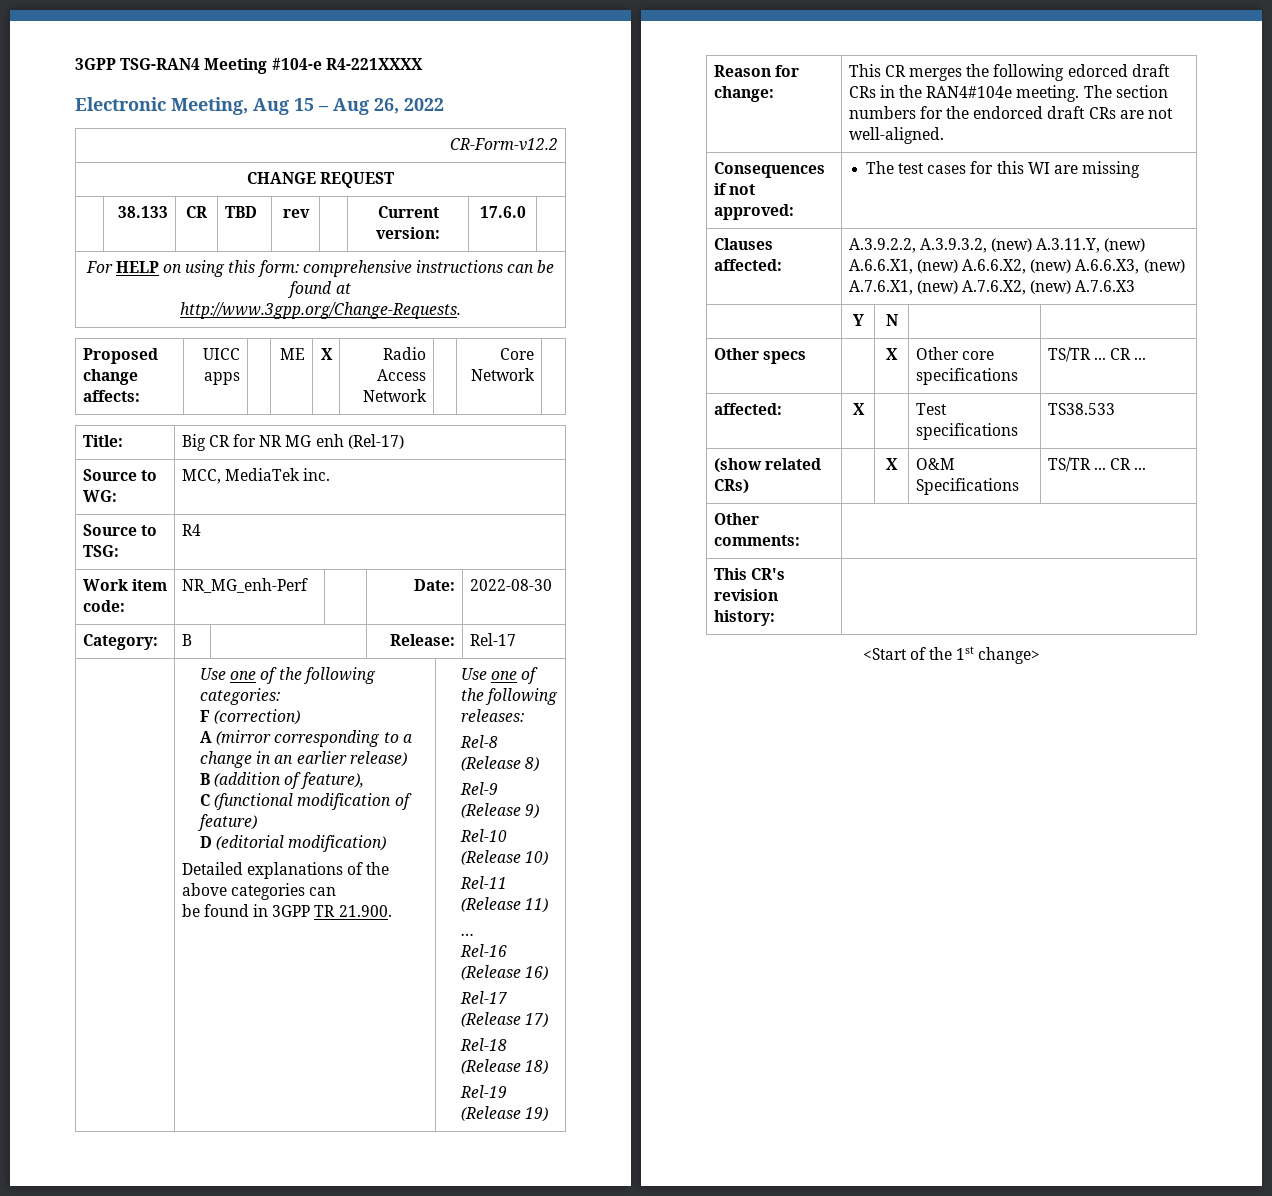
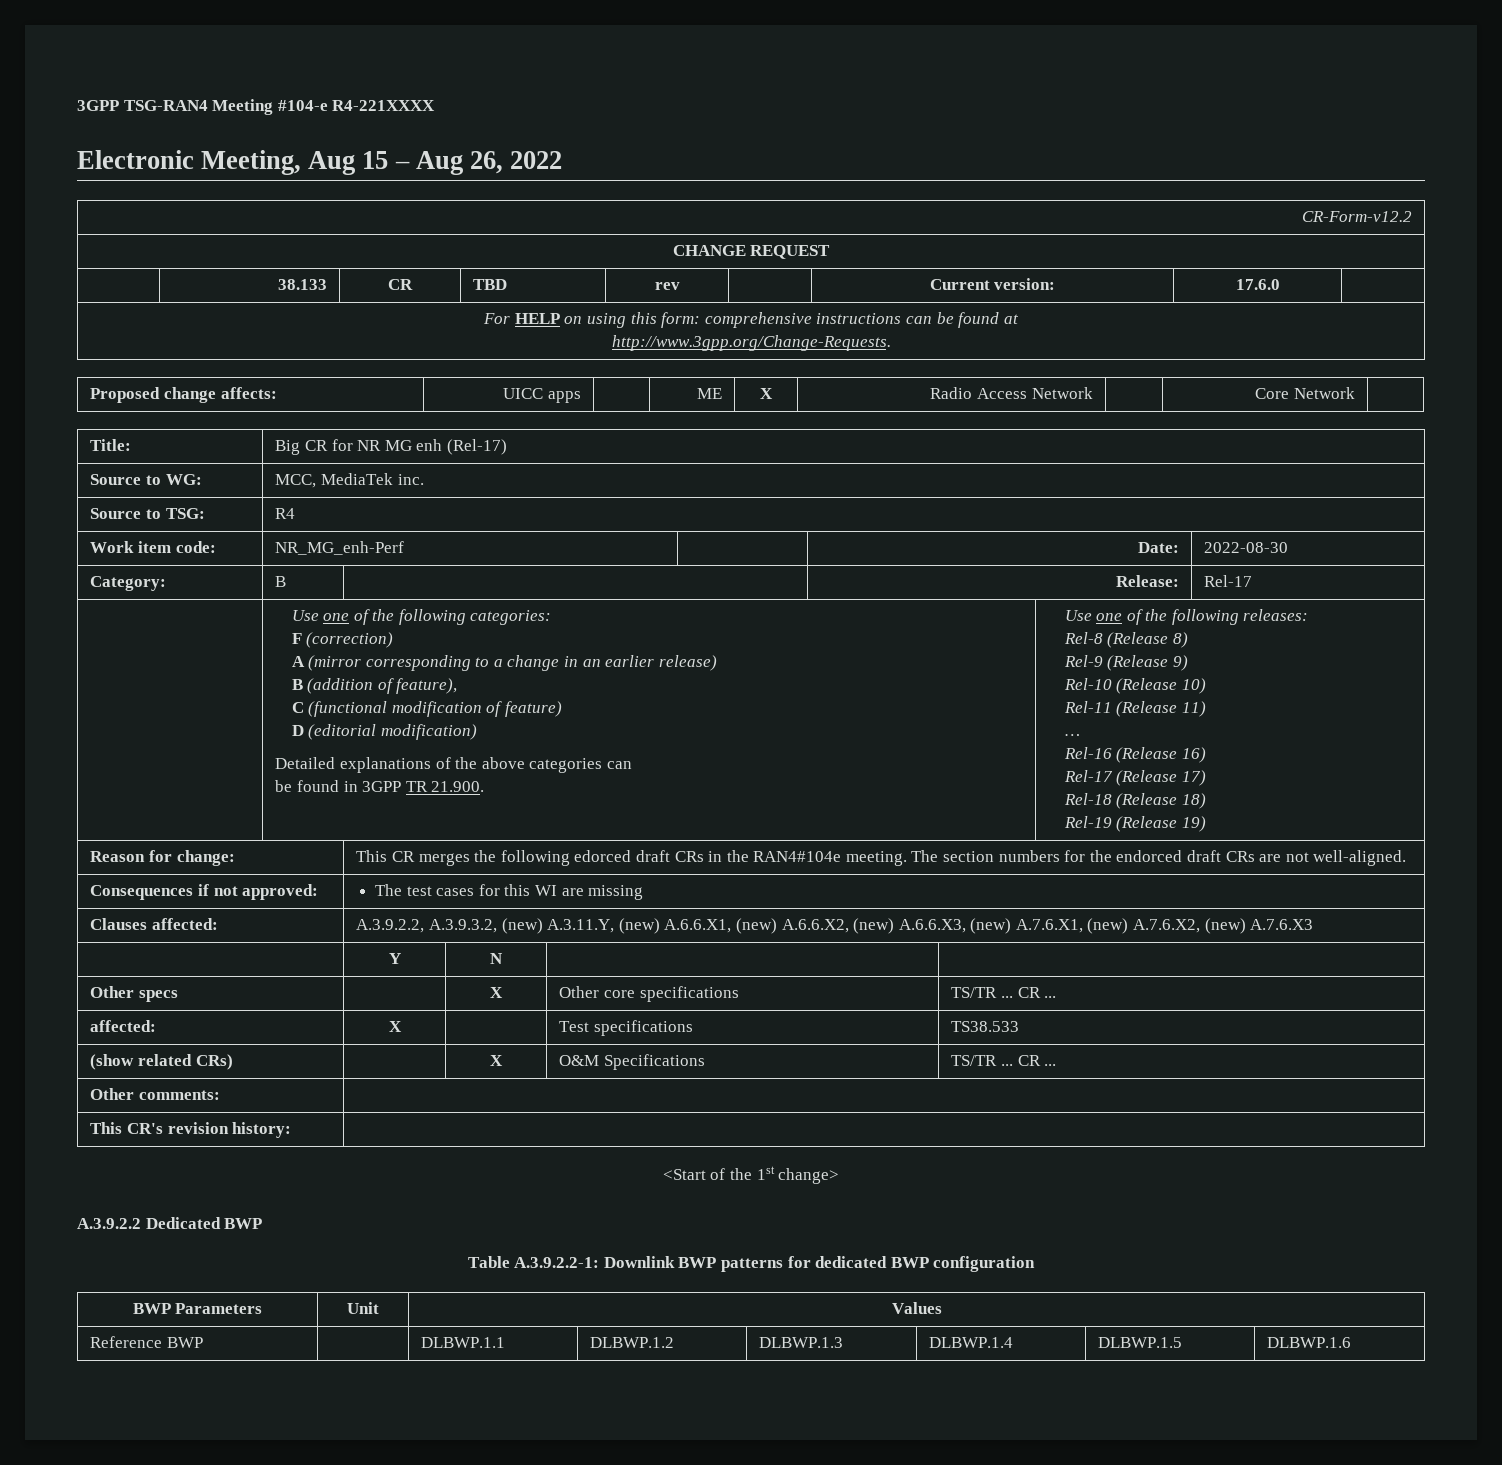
(1041, 655) none -> [77,1217,263,1229] [467,1256,1036,1272] [132,1303,263,1314] [347,1302,379,1314] [891,1302,942,1314] [90,1336,203,1348] [421,1337,506,1348] [590,1337,675,1348] [759,1337,844,1348] [929,1337,1014,1348] [1098,1337,1183,1348] [1267,1337,1352,1348] // A.3.9.2.2 Dedicated BWP // Table A.3.9.2.2-1: Downlink BWP patterns for dedicated BWP configuration // BWP Parameters | Unit | Values // Reference BWP | | DLBWP.1.1 | DLBWP.1.2 | DLBWP.1.3 | DLBWP.1.4 | DLBWP.1.5 | DLBWP.1.6

